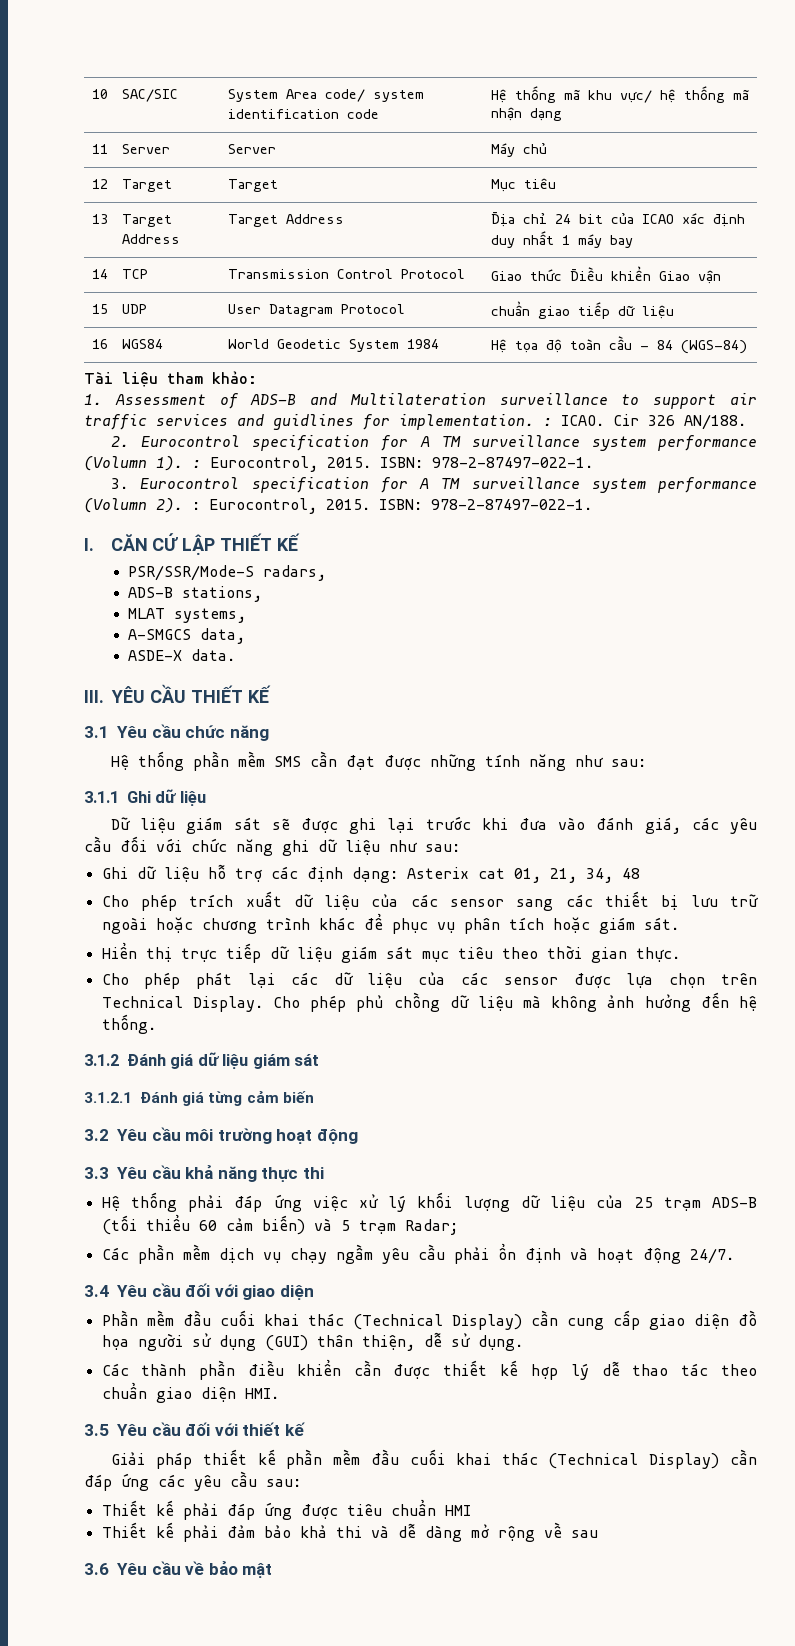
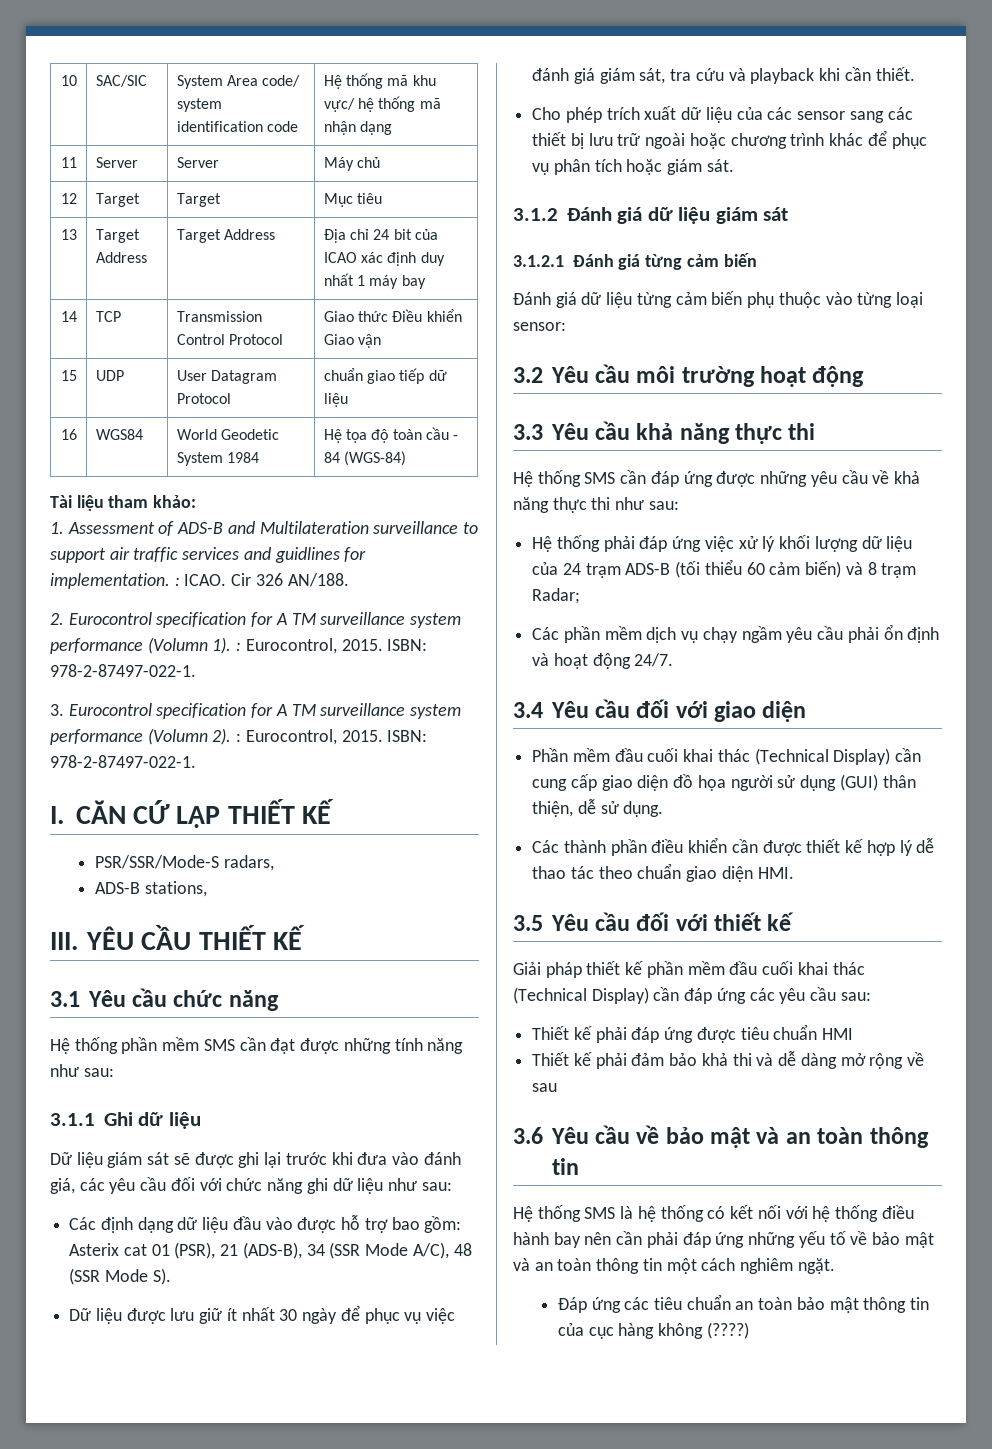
[128,608,247,623] [128,628,246,644] [128,649,236,661] // MLAT systems, // A-SMGCS data, // ASDE-X data. -> (207, 889) none
[101,864,640,883] Ghi dữ liệu hỗ trợ các định dạng: Asterix cat 01, 21, 34, 48 -> [69,1215,462,1233] [69,1242,472,1259] [69,1268,171,1285] [69,1305,455,1324] [532,67,915,84] Các định dạng dữ liệu đầu vào được hỗ trợ bao gồm: Asterix cat 01 (PSR), 21 (ADS-B), 34 (SSR Mode A/C), 48 (SSR Mode S). // Dữ liệu được lưu giữ ít nhất 30 ngày để phục vụ việc đánh giá giám sát, tra cứu và playback khi cần thiết.
[101,942,680,963] [101,972,757,989] [101,992,757,1012] [101,1014,156,1034] // Hiển thị trực tiếp dữ liệu giám sát mục tiêu theo thời gian thực. // Cho phép phát lại các dữ liệu của các sensor được lựa chọn trên Technical Display. Cho phép phủ chồng dữ liệu mà không ảnh hưởng đến hệ thống. -> (734, 165) none
(314, 1097) none -> [513,291,923,308] [513,322,566,331] // Đánh giá dữ liệu từng cảm biến phụ thuộc vào từng loại sensor:
(324, 1173) none -> [513,470,920,487] [513,497,679,513] // Hệ thống SMS cần đáp ứng được những yêu cầu về khả năng thực thi như sau:
[634,1197,653,1208] 25 -> [562,563,581,575] 24
[340,1220,350,1231] 5 -> [867,562,877,575] 8
(273, 1570) none -> [756,1127,929,1148] [551,1158,579,1175] [513,1205,914,1222] [513,1231,934,1248] [513,1258,835,1274] [557,1294,930,1313] [557,1322,749,1339] và an toàn thông tin // Hệ thống SMS là hệ thống có kết nối với hệ thống điều hành bay nên cần phải đáp ứng những yếu tố về bảo mật và an toàn thông tin một cách nghiêm ngặt. // Đáp ứng các tiêu chuẩn an toàn bảo mật thông tin của cục hàng không (????)

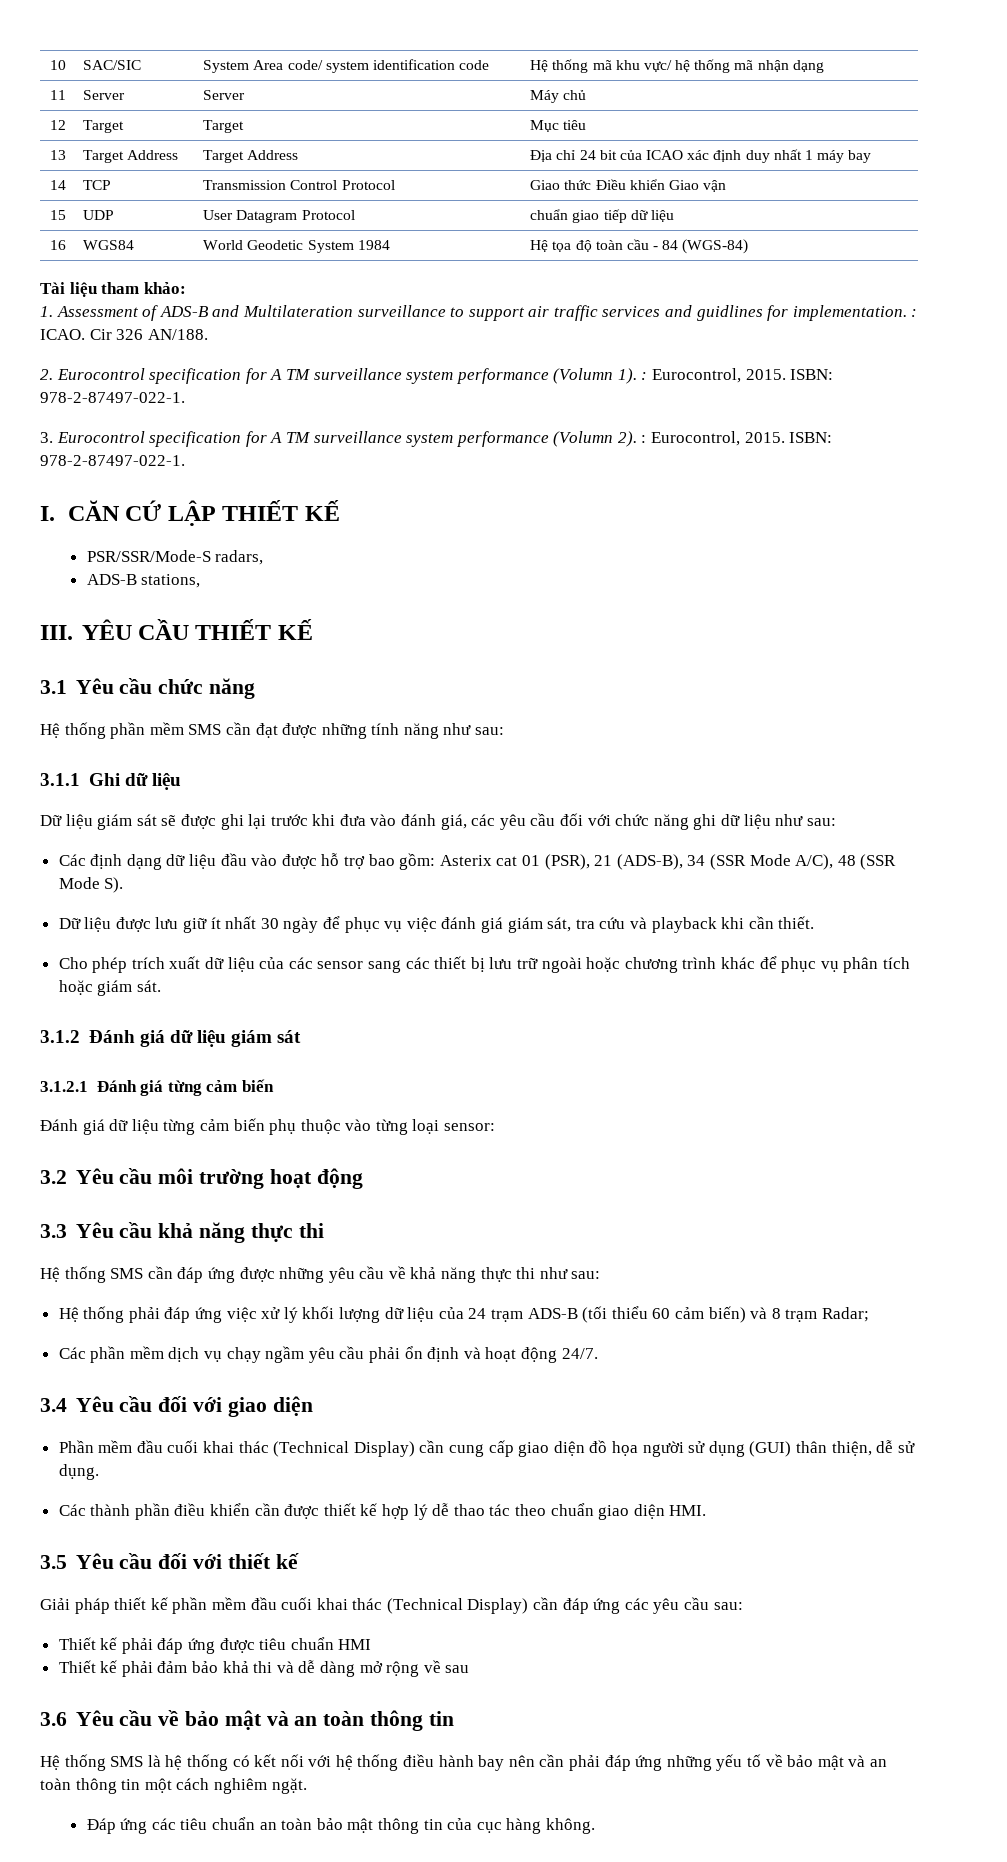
[658,1322,749,1339] không (????) -> [545,1818,595,1834] không.

